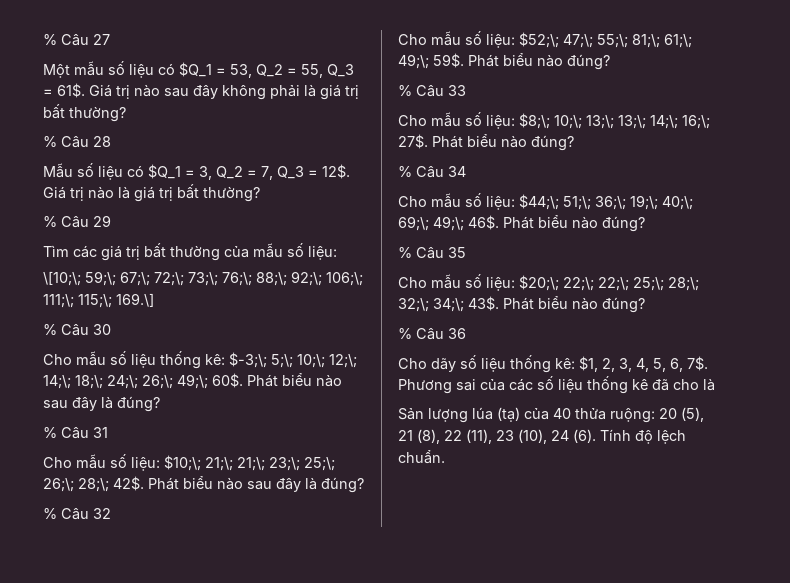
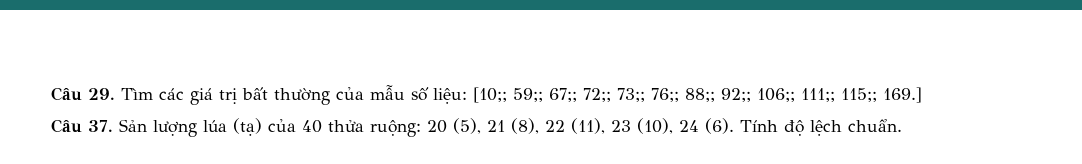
[43,34,110,46] [43,61,354,78] [43,83,359,100] [43,104,126,122] [43,136,111,148] [43,163,350,180] [43,184,260,202] [43,215,111,228] % Câu 27 // Một mẫu số liệu có $Q_1 = 53, Q_2 = 55, Q_3 = 61$. Giá trị nào sau đây không phải là giá trị bất thường? // % Câu 28 // Mẫu số liệu có $Q_1 = 3, Q_2 = 7, Q_3 = 12$. Giá trị nào là giá trị bất thường? // % Câu 29 // -> [51,87,115,101] Câu 29.
[43,271,363,286] [43,293,154,308] [43,324,111,336] [43,351,357,369] [43,373,342,389] [43,396,160,412] [43,427,108,439] [43,454,335,471] [43,476,364,493] [43,508,111,520] [398,31,692,48] [398,53,610,70] [398,85,466,97] [398,112,710,129] [398,134,574,151] [398,166,466,178] [398,193,693,210] [398,215,645,232] [398,247,466,259] [398,274,699,291] [398,296,645,313] [398,328,466,340] [398,355,708,373] [398,376,715,394] // \[10;\; 59;\; 67;\; 72;\; 73;\; 76;\; 88;\; 92;\; 106;\; 111;\; 115;\; 169.\] // % Câu 30 // Cho mẫu số liệu thống kê: $-3;\; 5;\; 10;\; 12;\; 14;\; 18;\; 24;\; 26;\; 49;\; 60$. Phát biểu nào sau đây là đúng? // % Câu 31 // Cho mẫu số liệu: $10;\; 21;\; 21;\; 23;\; 25;\; 26;\; 28;\; 42$. Phát biểu nào sau đây là đúng? // % Câu 32 // Cho mẫu số liệu: $52;\; 47;\; 55;\; 81;\; 61;\; 49;\; 59$. Phát biểu nào đúng? // % Câu 33 // Cho mẫu số liệu: $8;\; 10;\; 13;\; 13;\; 14;\; 16;\; 27$. Phát biểu nào đúng? // % Câu 34 // Cho mẫu số liệu: $44;\; 51;\; 36;\; 19;\; 40;\; 69;\; 49;\; 46$. Phát biểu nào đúng? // % Câu 35 // Cho mẫu số liệu: $20;\; 22;\; 22;\; 25;\; 28;\; 32;\; 34;\; 43$. Phát biểu nào đúng? // % Câu 36 // Cho dãy số liệu thống kê: $1, 2, 3, 4, 5, 6, 7$. Phương sai của các số liệu thống kê đã cho là // -> [473,87,922,103] [51,119,113,133] [10;; 59;; 67;; 72;; 73;; 76;; 88;; 92;; 106;; 111;; 115;; 169.] // Câu 37.

